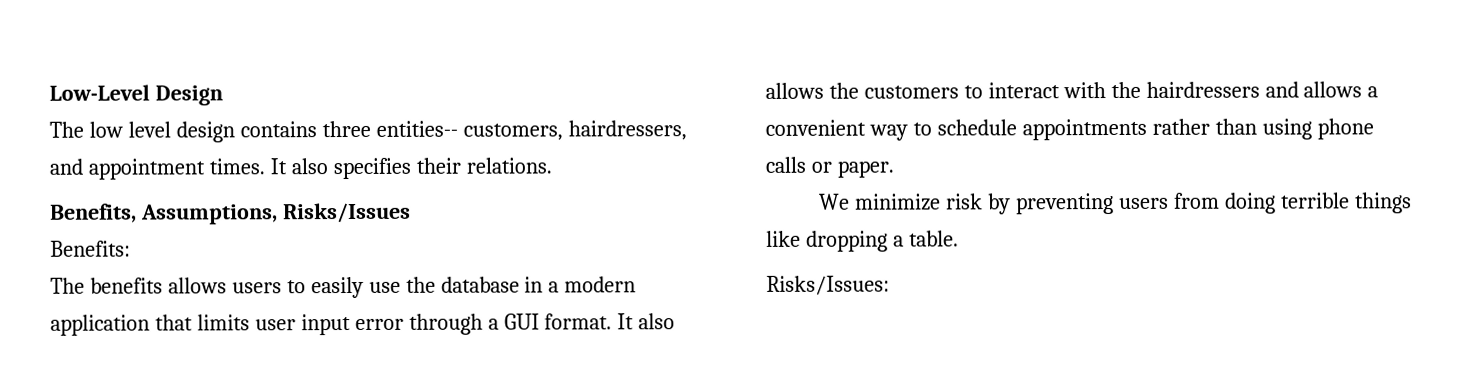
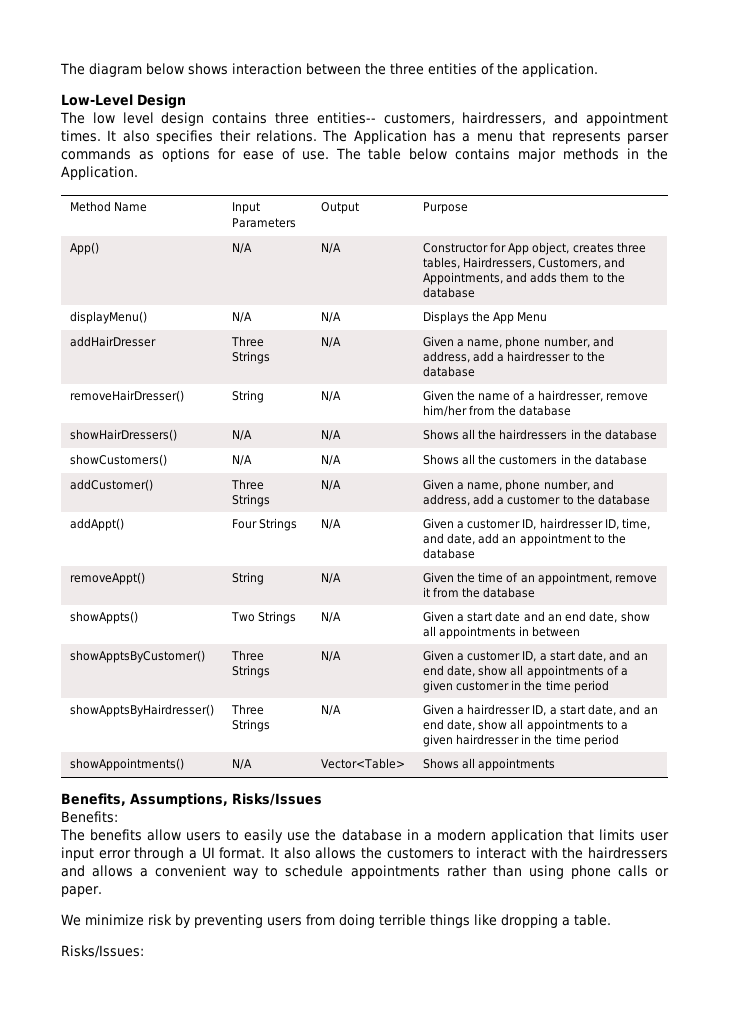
(49, 92) none -> [60,63,598,77] The diagram below shows interaction between the three entities of the application. //
(552, 165) none -> [322,130,669,144] [61,148,669,162] [61,166,138,180] [69,201,147,212] [231,202,260,214] [231,218,296,228] [320,202,359,214] [422,202,468,214] [69,242,99,255] [231,243,252,254] [320,243,341,254] [422,242,646,255] [422,257,626,269] [422,272,625,285] [422,287,475,298] [69,311,147,324] [231,312,252,323] [320,312,341,323] [422,311,548,324] [69,336,156,347] [230,336,264,347] [231,351,270,364] [320,337,341,348] [422,336,614,349] [422,351,605,363] [422,366,475,377] [69,390,184,402] [231,390,264,403] [320,391,341,402] [422,390,649,402] [422,405,572,417] [69,429,177,441] [231,430,252,441] [320,430,341,441] [422,429,658,440] [69,454,167,466] [231,455,252,466] [320,455,341,466] [422,454,648,465] [69,479,153,491] [230,479,264,490] [231,494,270,507] [320,480,341,491] [422,479,614,492] [422,494,651,506] [69,518,124,531] [231,518,297,531] [320,519,341,530] [422,518,651,530] [422,533,627,546] [422,548,475,559] [69,572,145,585] [231,572,264,585] [320,573,341,584] [422,572,658,585] [422,587,536,598] [69,611,138,624] [230,611,296,624] [320,612,341,623] [422,611,650,623] [422,626,581,639] [69,650,205,663] [230,650,264,661] [231,665,270,678] [320,651,341,662] [422,650,648,662] [422,665,629,678] [422,680,609,693] [69,704,214,717] [230,704,264,715] [231,719,270,732] [320,705,341,716] [422,704,658,716] [422,719,629,732] [422,734,619,747] [69,758,184,771] [231,759,252,770] [320,758,405,769] [422,758,556,771] The Application has a menu that represents parser commands as options for ease of use. The table below contains major methods in the Application. // Method Name | Input Parameters | Output | Purpose // App() | N/A | N/A | Constructor for App object, creates three tables, Hairdressers, Customers, and Appointments, and adds them to the database // displayMenu() | N/A | N/A | Displays the App Menu // addHairDresser | Three Strings | N/A | Given a name, phone number, and address, add a hairdresser to the database // removeHairDresser() | String | N/A | Given the name of a hairdresser, remove him/her from the database // showHairDressers() | N/A | N/A | Shows all the hairdressers in the database // showCustomers() | N/A | N/A | Shows all the customers in the database // addCustomer() | Three Strings | N/A | Given a name, phone number, and address, add a customer to the database // addAppt() | Four Strings | N/A | Given a customer ID, hairdresser ID, time, and date, add an appointment to the database // removeAppt() | String | N/A | Given the time of an appointment, remove it from the database // showAppts() | Two Strings | N/A | Given a start date and an end date, show all appointments in between // showApptsByCustomer() | Three Strings | N/A | Given a customer ID, a start date, and an end date, show all appointments of a given customer in the time period // showApptsByHairdresser() | Three Strings | N/A | Given a hairdresser ID, a start date, and an end date, show all appointments to a given hairdresser in the time period // showAppointments() | N/A | Vector<Table> | Shows all appointments
[167,277,227,294] allows -> [147,829,182,841] allow
[503,313,540,330] GUI -> [201,847,215,859] UI

